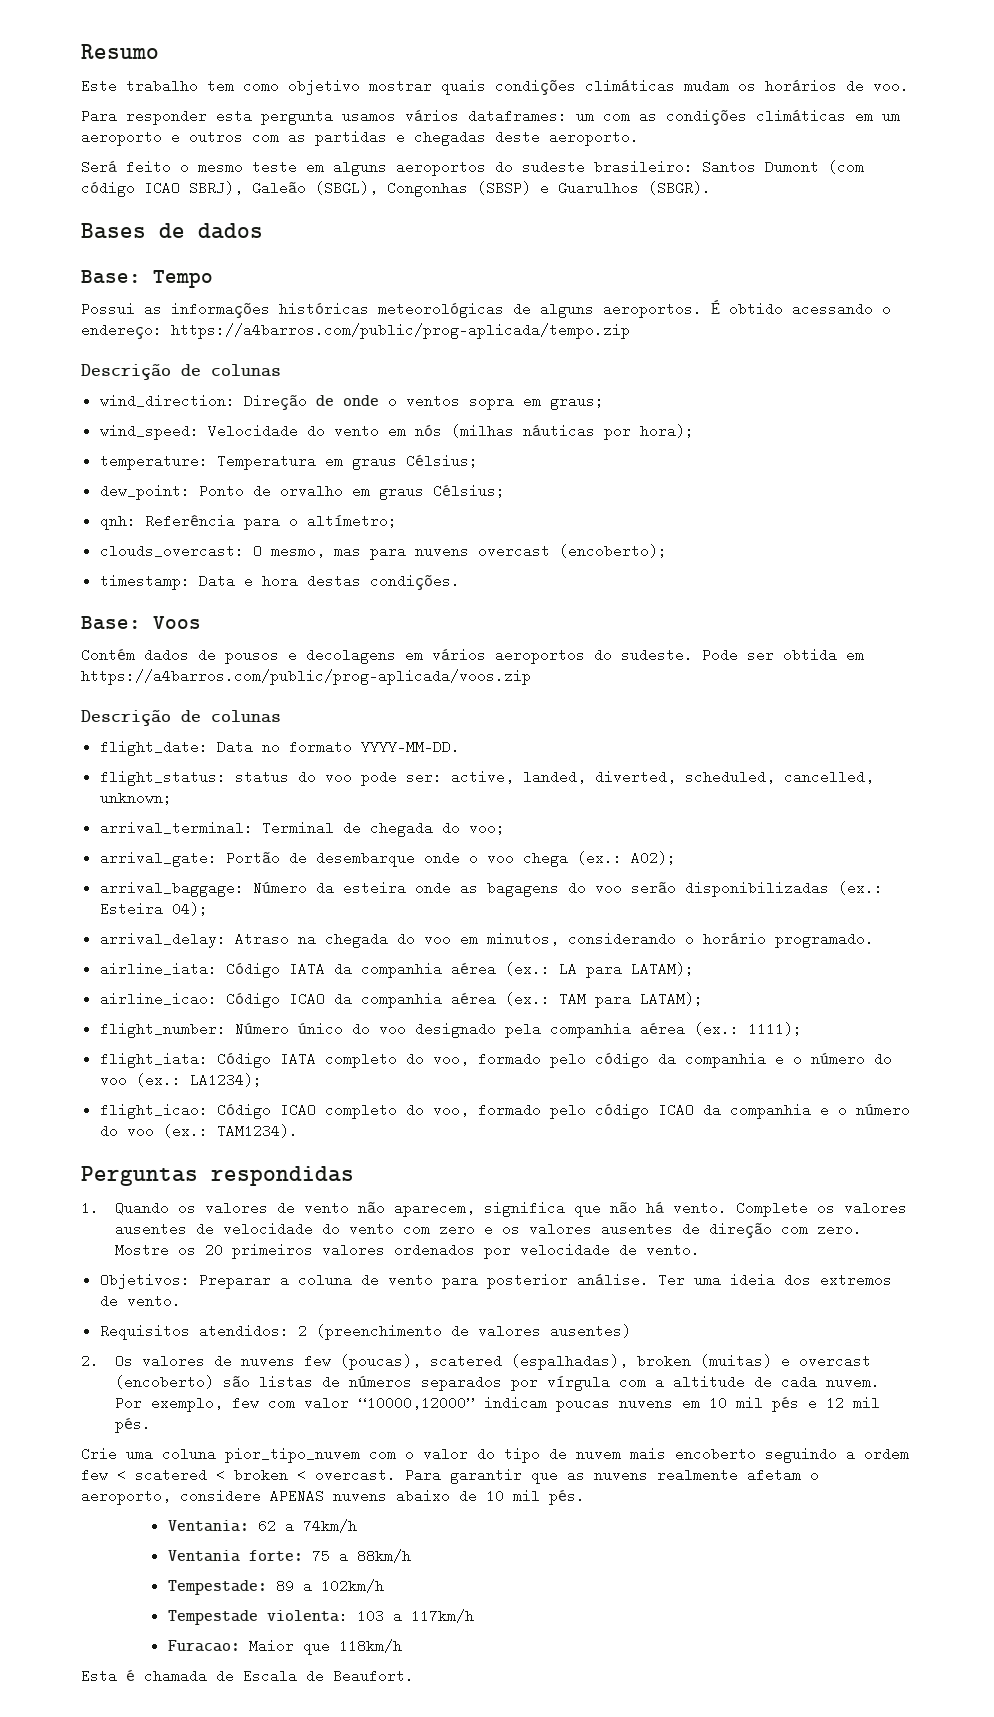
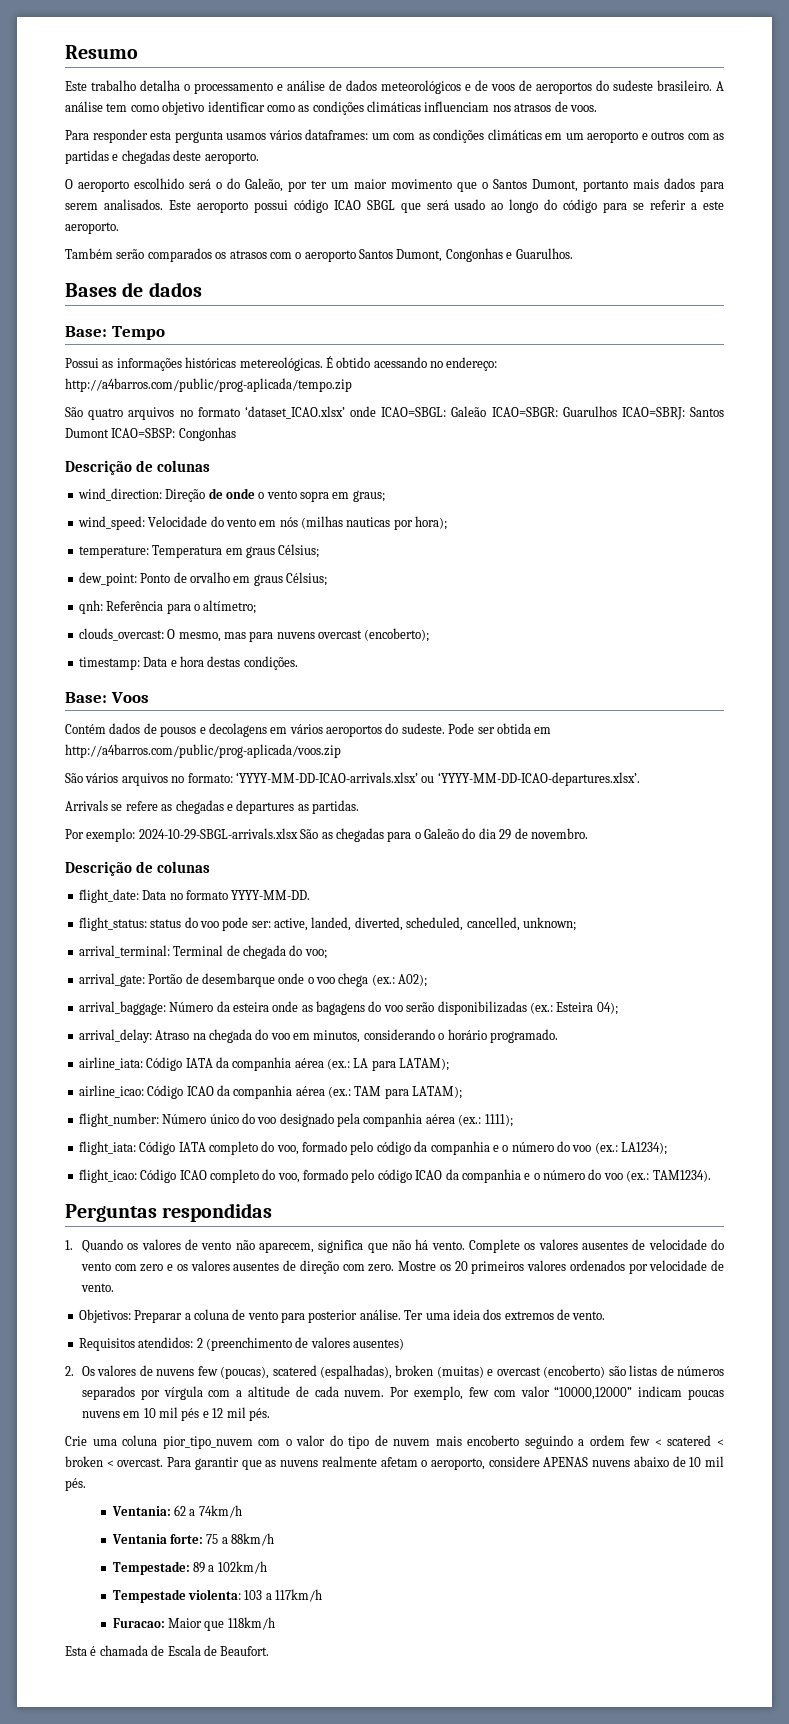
[207,79,909,95] tem como objetivo mostrar quais condições climáticas mudam os horários de voo. -> [140,80,724,94] [65,101,597,115] detalha o processamento e análise de dados meteorológicos e de voos de aeroportos do sudeste brasileiro. A análise tem como objetivo identificar como as condições climáticas influenciam nos atrasos de voos.
[81,160,864,176] [81,181,711,197] Será feito o mesmo teste em alguns aeroportos do sudeste brasileiro: Santos Dumont (com código ICAO SBRJ), Galeão (SBGL), Congonhas (SBSP) e Guarulhos (SBGR). -> [65,178,724,192] [65,199,725,213] [65,222,119,234] [65,248,573,262] O aeroporto escolhido será o do Galeão, por ter um maior movimento que o Santos Dumont, portanto mais dados para serem analisados. Este aeroporto possui código ICAO SBGL que será usado ao longo do código para se referir a este aeroporto. // Também serão comparados os atrasos com o aeroporto Santos Dumont, Congonhas e Guarulhos.
[378,300,891,318] [81,323,630,339] meteorológicas de alguns aeroportos. É obtido acessando o endereço: https://a4barros.com/public/prog-aplicada/tempo.zip -> [239,356,498,371] [65,378,352,392] [65,406,724,420] [65,427,236,441] metereológicas. É obtido acessando no endereço: http://a4barros.com/public/prog-aplicada/tempo.zip // São quatro arquivos no formato ‘dataset_ICAO.xlsx’ onde ICAO=SBGL: Galeão ICAO=SBGR: Guarulhos ICAO=SBRJ: Santos Dumont ICAO=SBSP: Congonhas
[405,394,460,408] ventos -> [266,490,297,499] vento
[522,424,595,438] náuticas -> [346,517,391,527] nauticas
[81,669,531,685] https://a4barros.com/public/prog-aplicada/voos.zip -> [65,744,341,758] [65,772,640,786] [65,800,359,814] [65,828,588,842] http://a4barros.com/public/prog-aplicada/voos.zip // São vários arquivos no formato: ‘YYYY-MM-DD-ICAO-arrivals.xlsx’ ou ‘YYYY-MM-DD-ICAO-departures.xlsx’. // Arrivals se refere as chegadas e departures as partidas. // Por exemplo: 2024-10-29-SBGL-arrivals.xlsx São as chegadas para o Galeão do dia 29 de novembro.

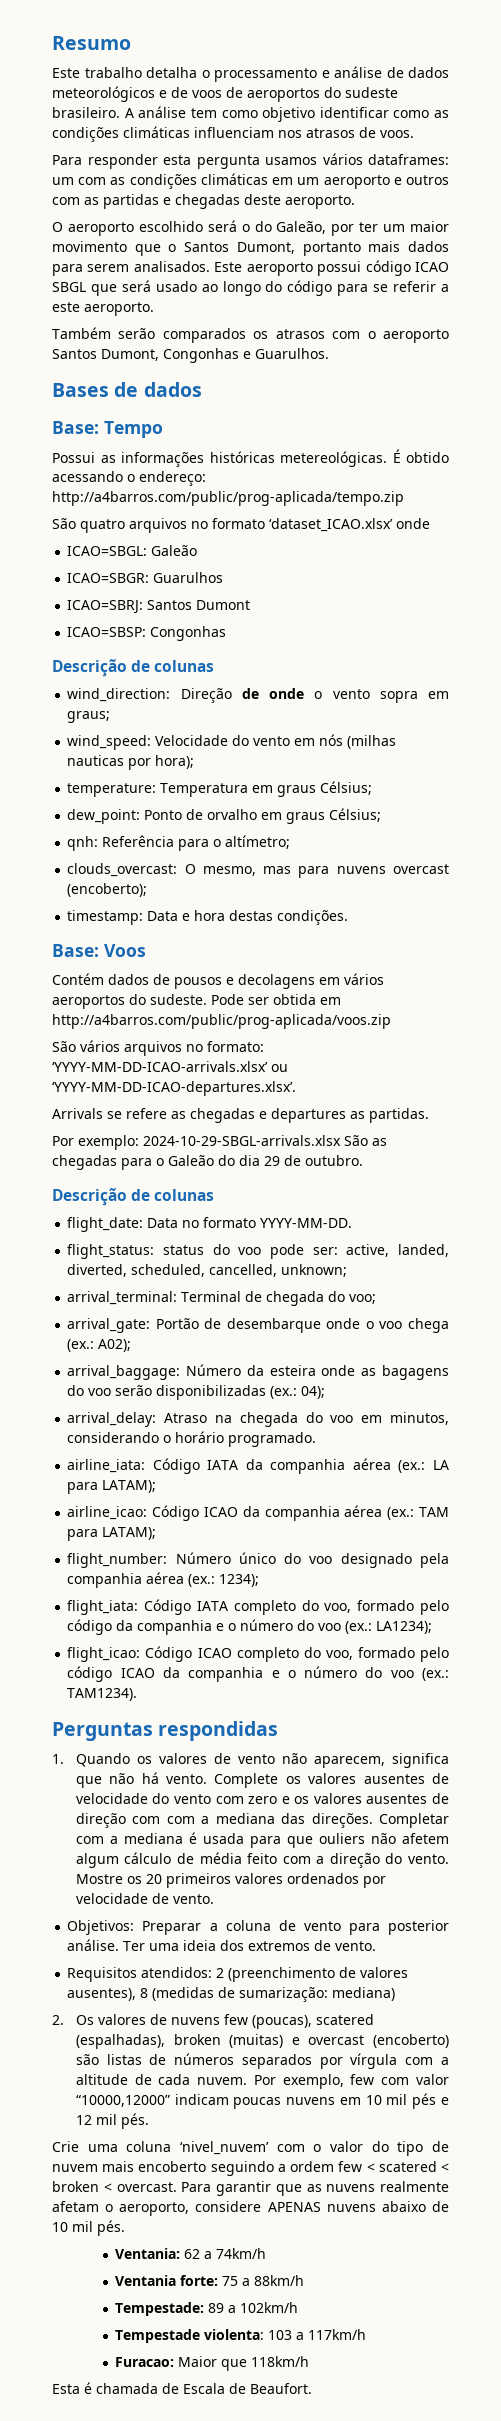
[430,361,443,368] no -> [127,474,135,482] o
(377, 411) none -> (430, 523) //
(487, 411) none -> (198, 550) //
(617, 411) none -> (224, 577) //
(109, 433) none -> (251, 605) //
[530,828,588,839] novembro. -> [305,1155,363,1166] outubro.
[556,1002,594,1012] Esteira -> (298, 1392) none
[484,1114,513,1127] 1111); -> [219,1574,260,1587] 1234);
[368,1264,395,1272] zero. -> [166,1813,449,1828] [75,1832,450,1848] [75,1852,449,1868] com a mediana das direções. Completar com a mediana é usada para que ouliers não afetem algum cálculo de média feito com a direção do vento.
[353,1338,404,1350] ausentes) -> [67,1987,396,2002] ausentes), 8 (medidas de sumarização: mediana)
[162,1436,253,1449] pior_tipo_nuvem -> [180,2141,269,2155] ‘nivel_nuvem’

